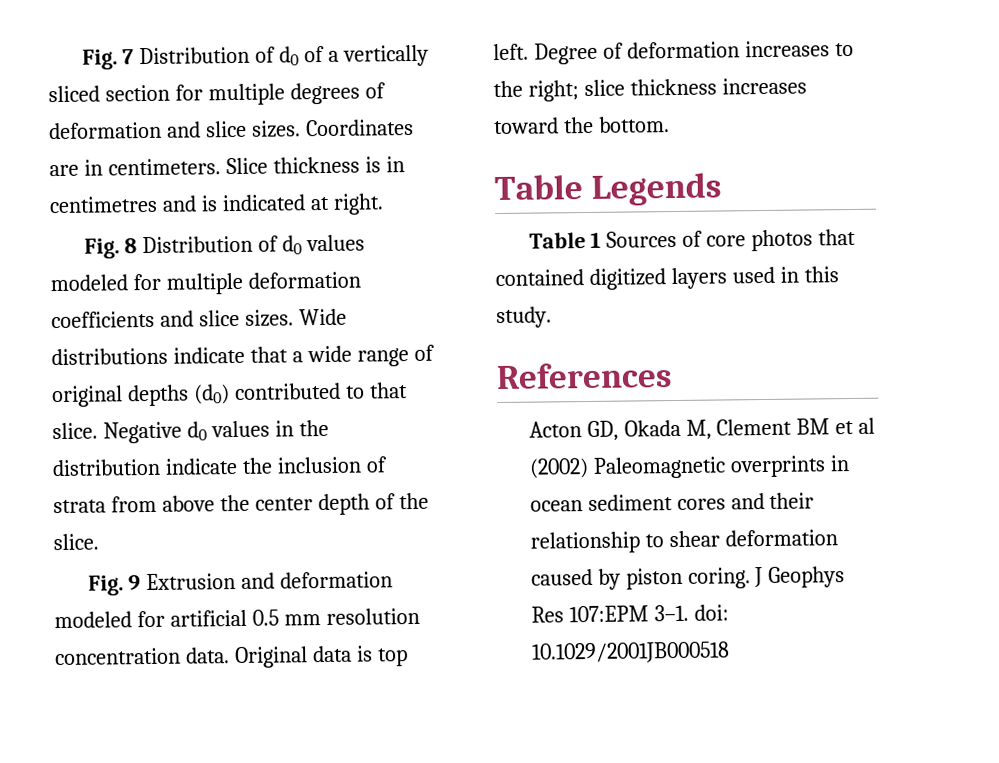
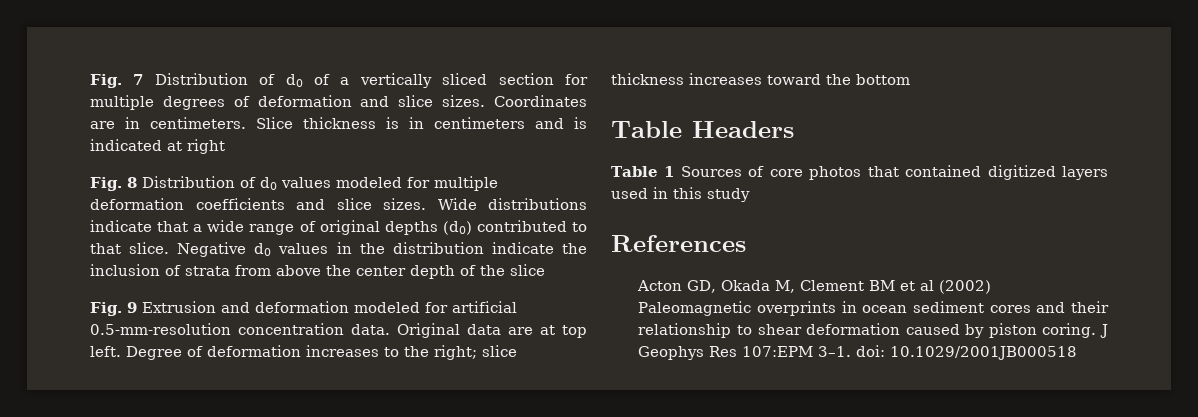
[49,195,158,214] centimetres -> [434,117,525,129] centimeters
[332,193,384,215] right. -> [187,139,225,154] right
[53,533,99,551] slice. -> [510,264,545,276] slice
[251,607,420,626] 0.5 mm resolution -> [90,323,231,335] 0.5-mm-resolution
[355,645,373,662] is -> [508,325,555,335] are at
[598,116,670,133] [494,172,724,206] bottom. // Table Legends -> [856,74,910,85] [611,121,794,138] bottom // Table Headers
[496,306,552,329] study. -> [707,188,750,202] study

